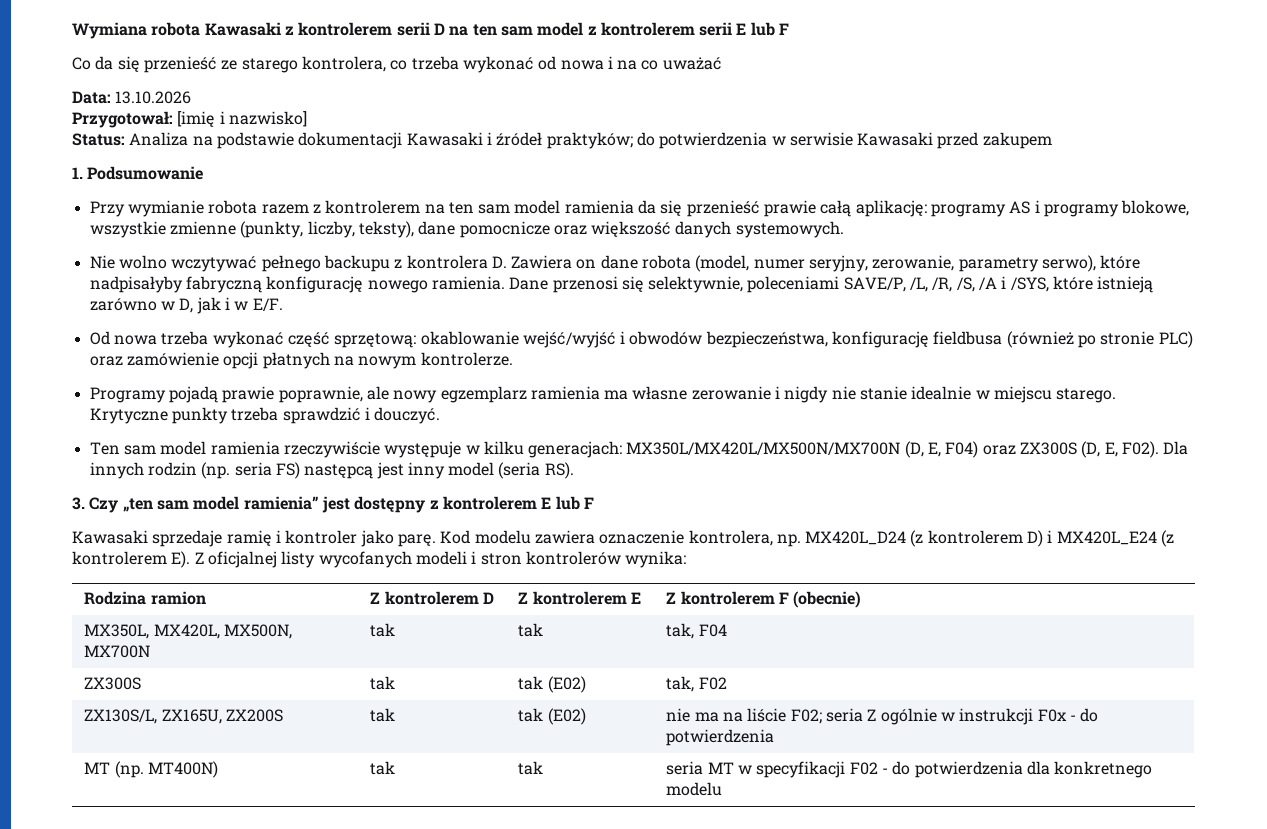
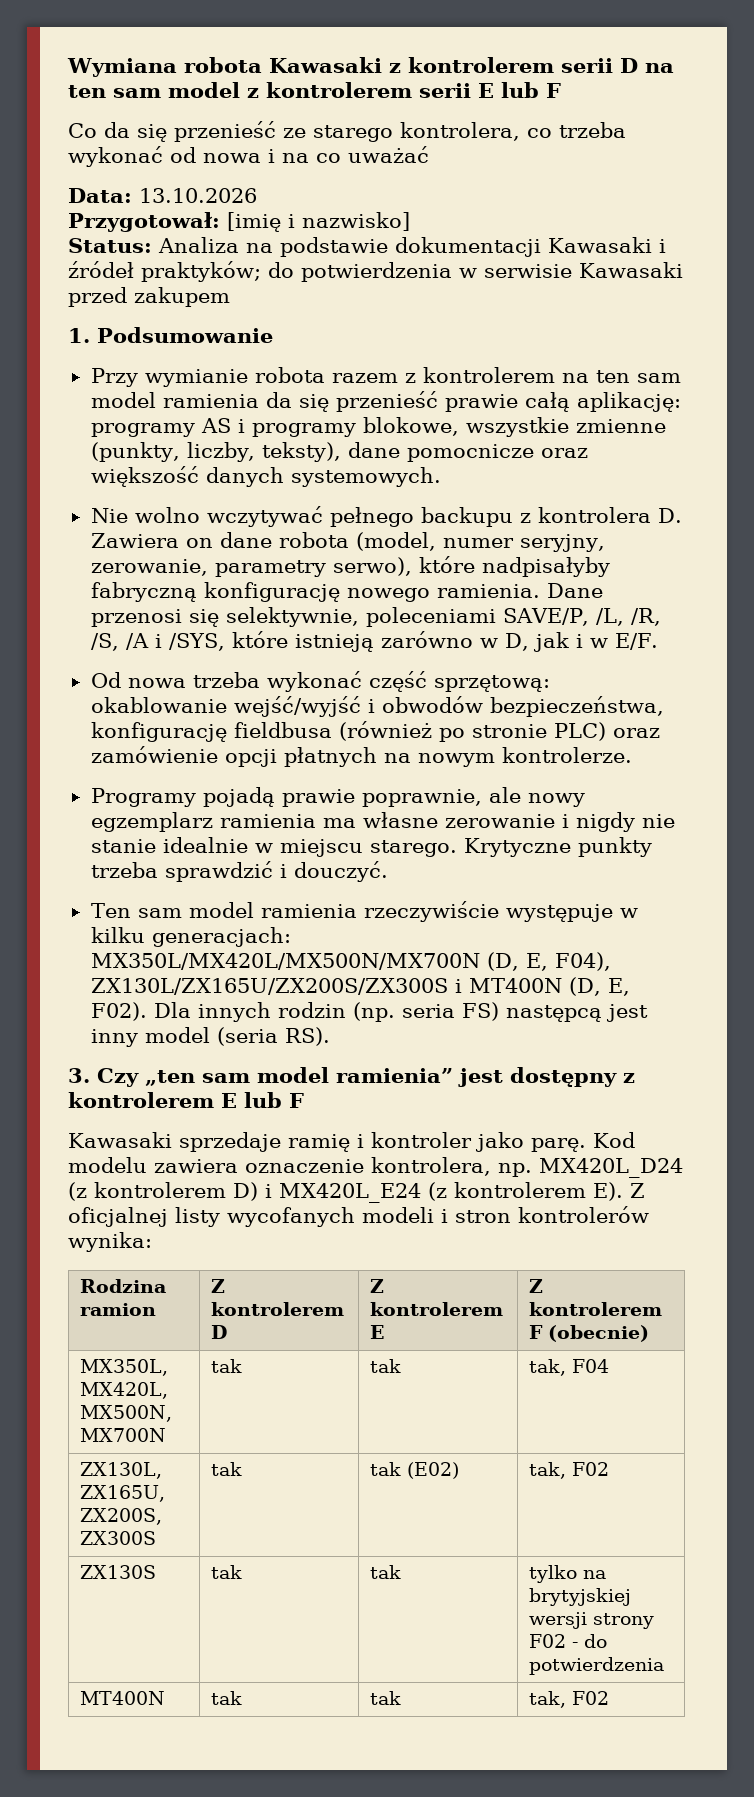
[945,441,1078,458] F04) oraz ZX300S -> [554,952,611,971] [90,978,562,995] F04), ZX130L/ZX165U/ZX200S/ZX300S i MT400N
(727, 630) none -> [79,1462,162,1479] [79,1485,165,1502] [79,1508,162,1525] ZX130L, ZX165U, ZX200S,
[84,709,284,724] [370,708,396,722] [518,708,586,725] [666,708,1099,725] [666,729,775,746] [84,761,219,778] [370,761,396,775] [518,761,544,775] [666,761,846,778] ZX130S/L, ZX165U, ZX200S | tak | tak (E02) | nie ma na liście F02; seria Z ogólnie w instrukcji F0x - do potwierdzenia // MT (np. MT400N) | tak | tak | seria MT w specyfikacji -> [79,1565,156,1579] [210,1565,242,1579] [369,1565,401,1579] [528,1565,606,1583] [528,1588,631,1606] [528,1612,654,1629] ZX130S | tak | tak | tylko na brytyjskiej wersji strony
[1026,761,1153,778] [666,782,723,796] dla konkretnego modelu -> [79,1691,165,1705] [210,1691,242,1705] [369,1691,401,1705] [528,1691,609,1708] // MT400N | tak | tak | tak, F02

